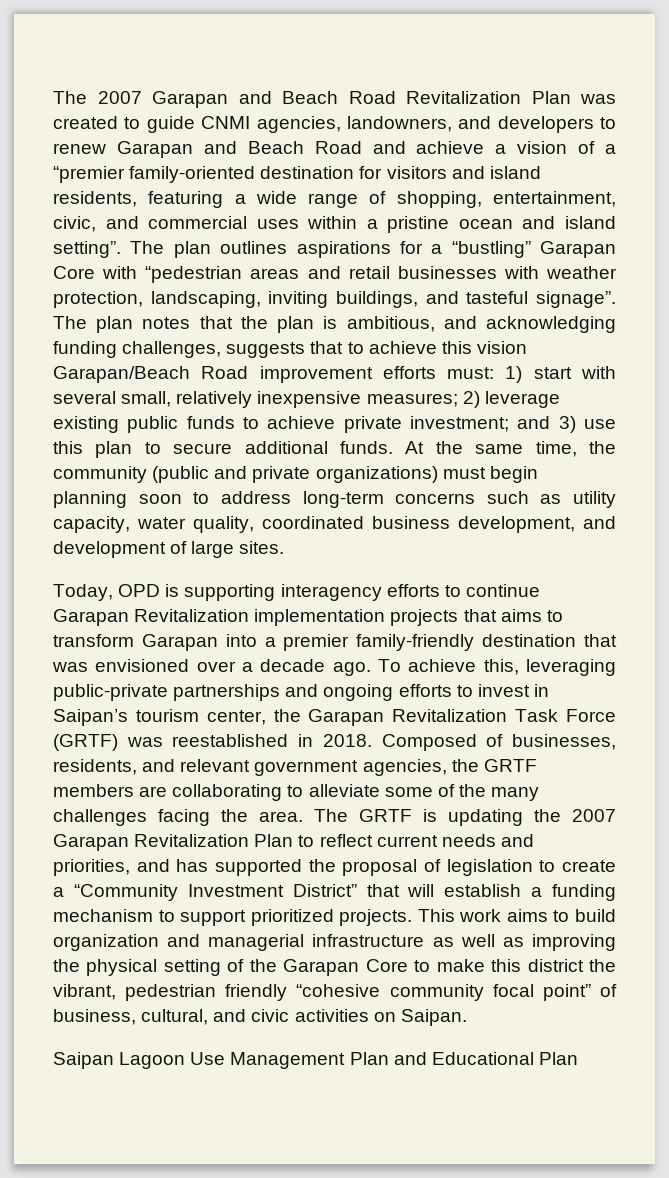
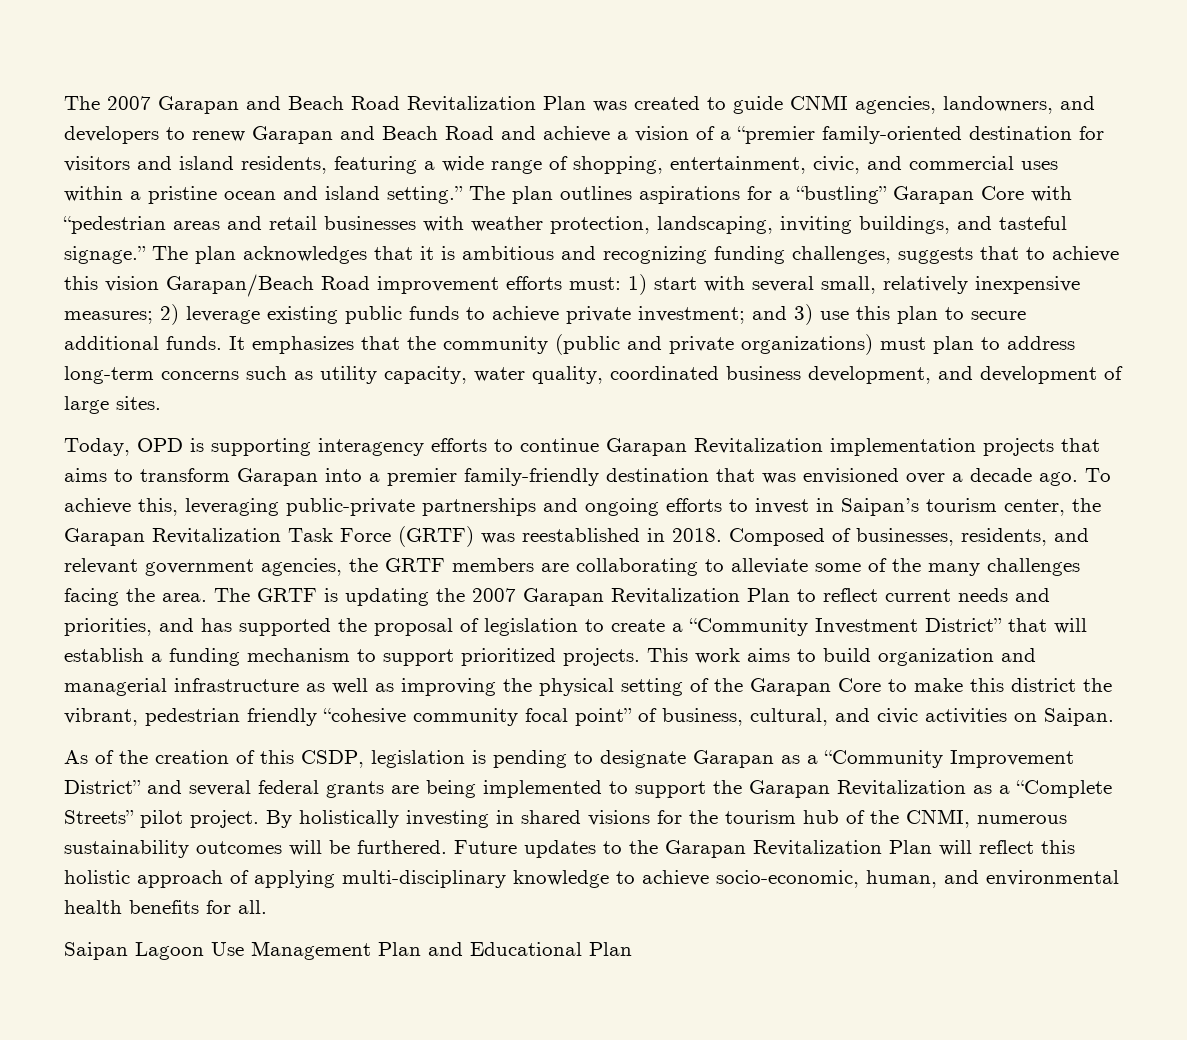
[53,241,121,258] setting”. -> [387,186,463,204] setting.”
[536,291,617,308] [53,316,616,333] signage”. The plan notes that the plan is ambitious, and acknowledging -> [64,246,707,264] signage.” The plan acknowledges that it is ambitious and recognizing
[405,441,577,457] At the same time, -> [229,336,400,354] It emphasizes that
[489,466,538,483] [53,491,182,508] begin planning soon -> [933,336,974,354] plan
(467, 1017) none -> [64,750,1074,768] [64,780,1112,798] [64,809,1067,828] [64,840,1075,858] [64,870,1119,888] [64,900,267,914] // As of the creation of this CSDP, legislation is pending to designate Garapan as a “Community Improvement District” and several federal grants are being implemented to support the Garapan Revitalization as a “Complete Streets” pilot project. By holistically investing in shared visions for the tourism hub of the CNMI, numerous sustainability outcomes will be furthered. Future updates to the Garapan Revitalization Plan will reflect this holistic approach of applying multi-disciplinary knowledge to achieve socio-economic, human, and environmental health benefits for all.

